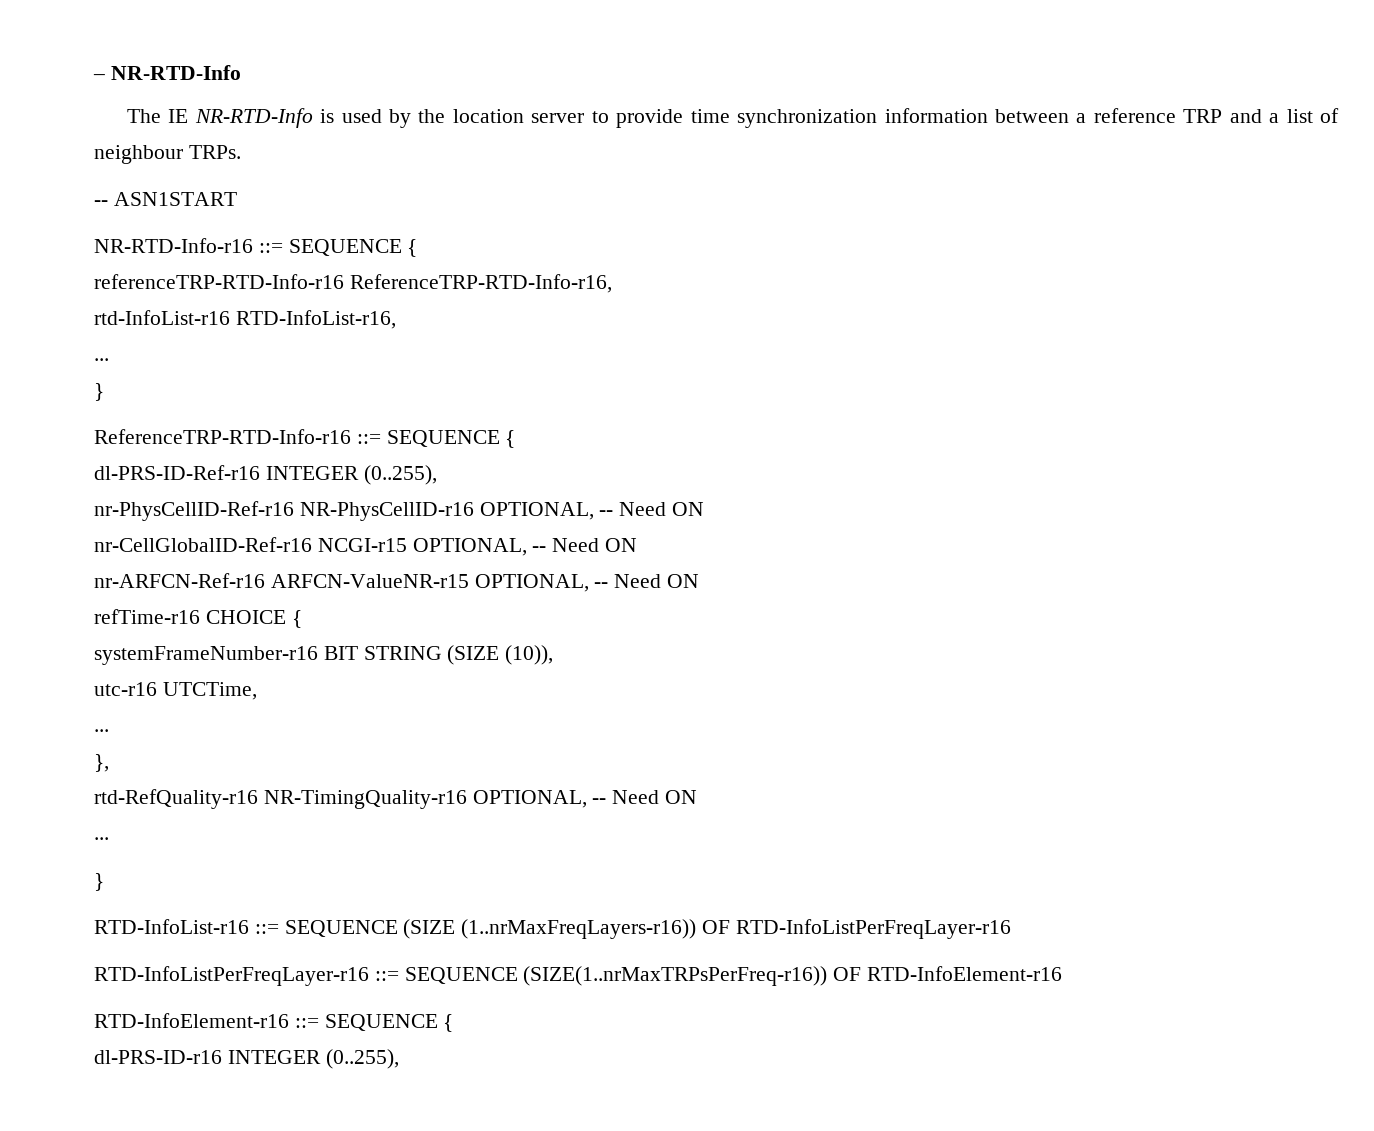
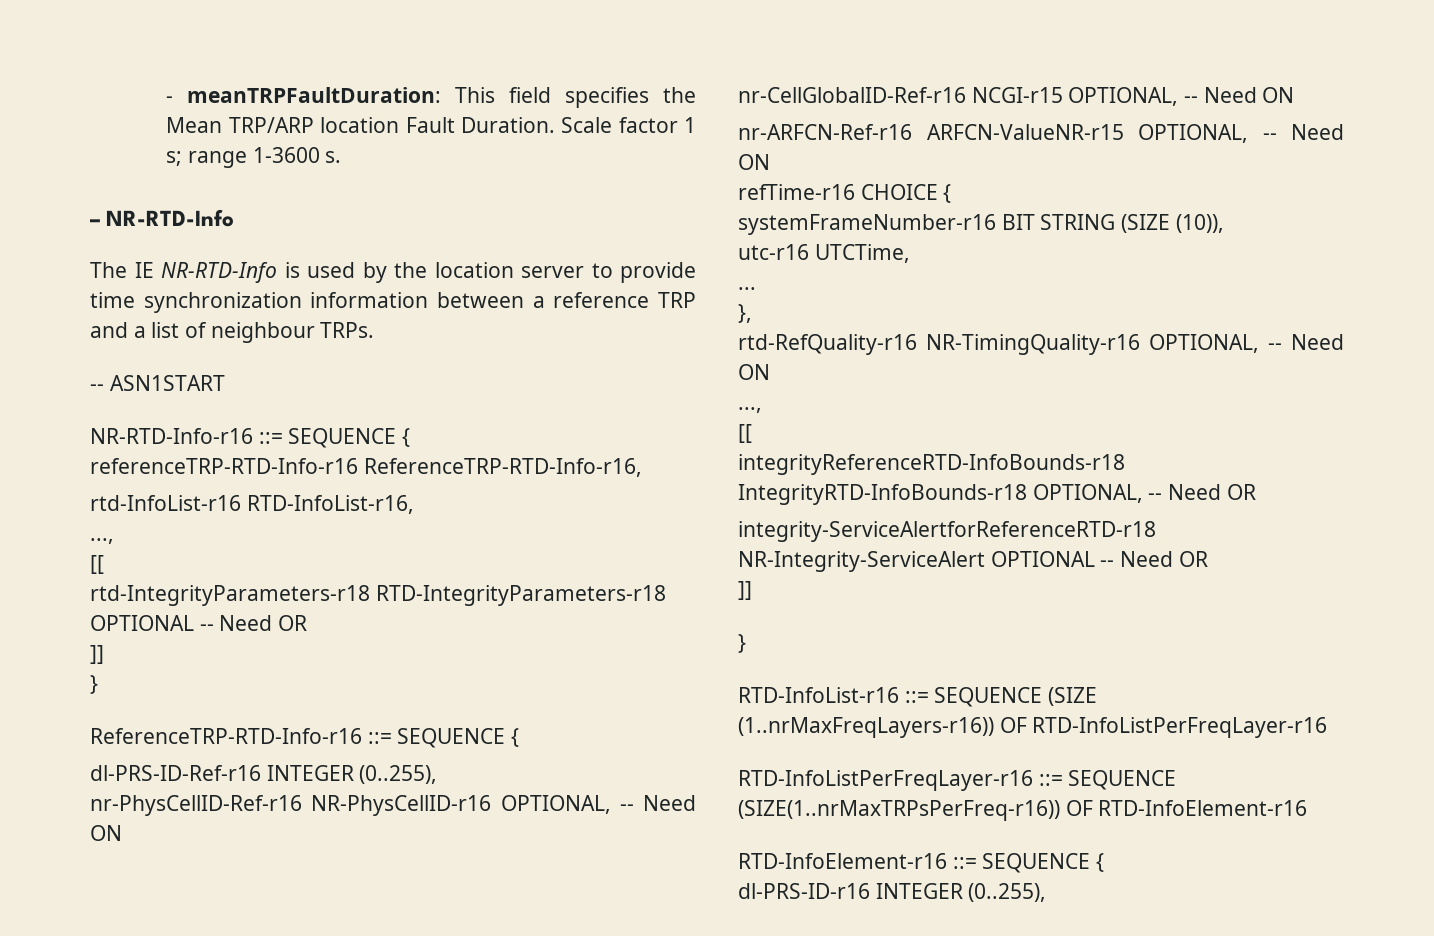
[93,74,105,80] – -> [166,87,696,108] [166,117,696,133] [166,147,342,168] [90,219,100,226] - meanTRPFaultDuration: This field specifies the Mean TRP/ARP location Fault Duration. Scale factor 1 s; range 1-3600 s. // –
[94,358,109,361] ... -> [90,538,114,544] [90,555,104,574] [90,585,666,606] [90,615,308,631] [90,645,104,664] ..., // [[ // rtd-IntegrityParameters-r18 RTD-IntegrityParameters-r18 OPTIONAL -- Need OR // ]]
[94,837,109,840] ... -> [738,407,762,413] [738,424,752,443] [738,454,1125,475] [738,484,1256,505] [738,521,1156,542] [738,551,1208,572] [738,581,752,600] ..., // [[ // integrityReferenceRTD-InfoBounds-r18 IntegrityRTD-InfoBounds-r18 OPTIONAL, -- Need OR // integrity-ServiceAlertforReferenceRTD-r18 NR-Integrity-ServiceAlert OPTIONAL -- Need OR // ]]

